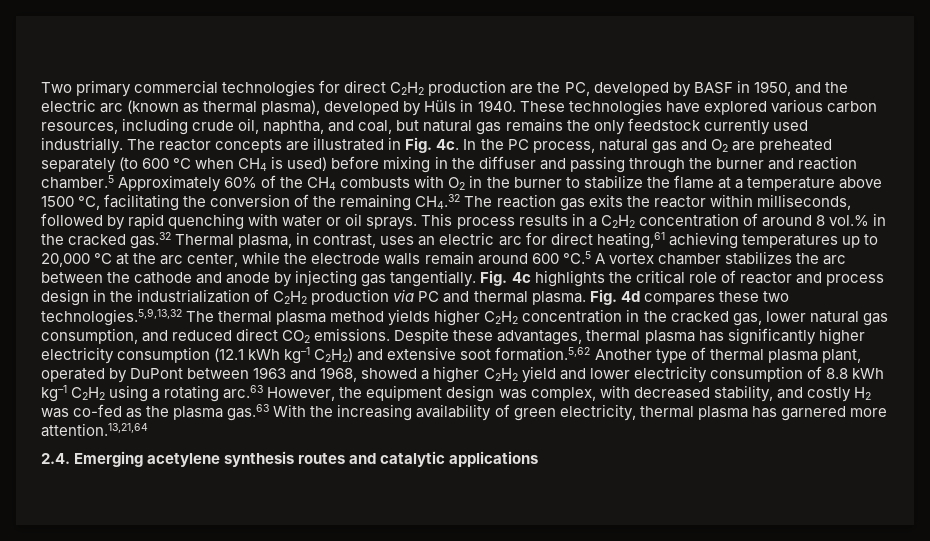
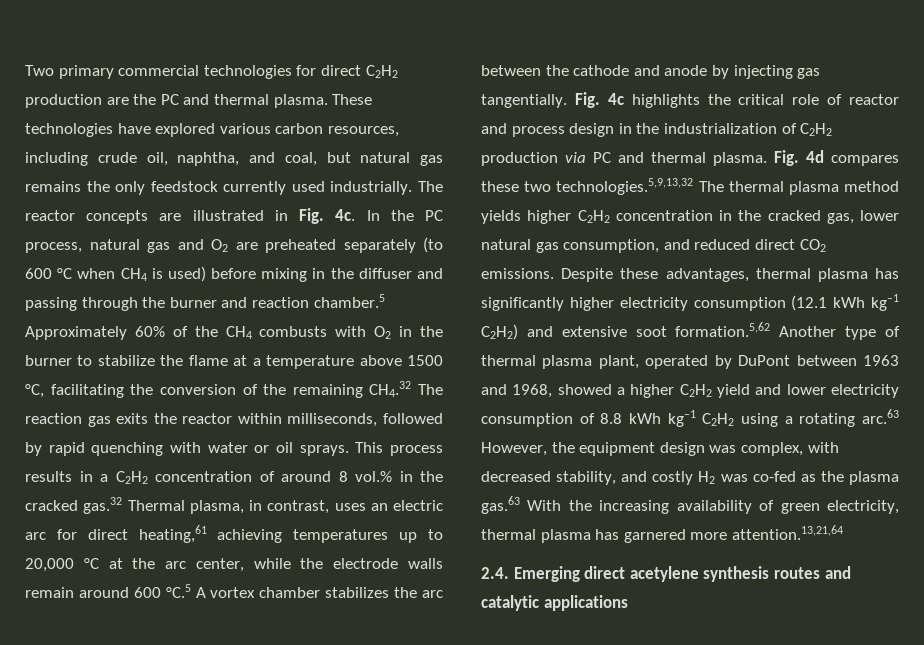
[564,80,848,97] [41,99,516,116] PC, developed by BASF in 1950, and the electric arc (known as thermal plasma), developed by Hüls in 1940. -> [160,94,328,108] PC and thermal plasma.
(144, 459) none -> [584,566,626,579] direct

